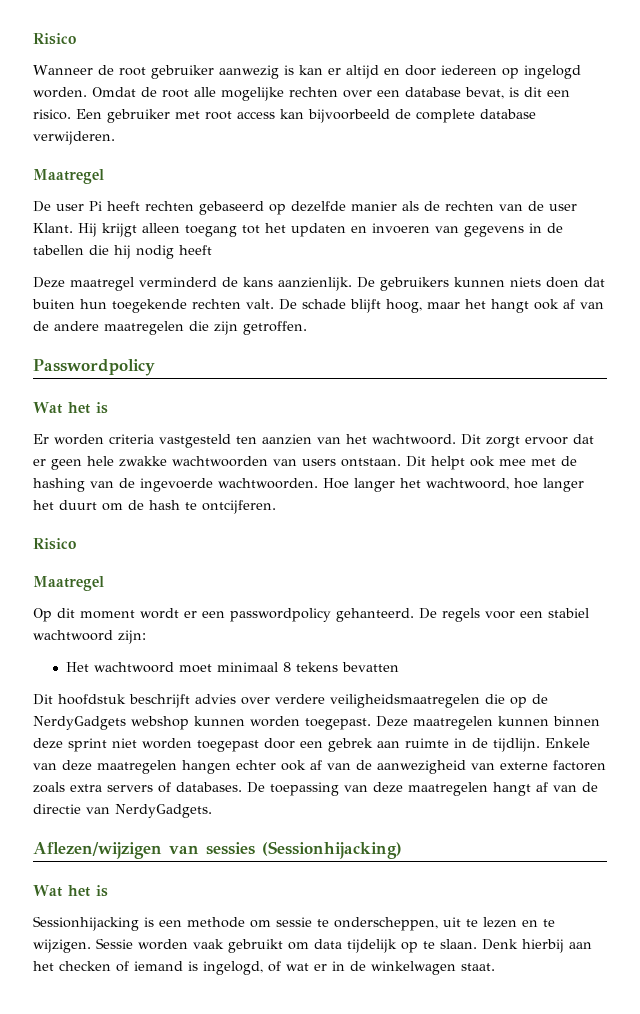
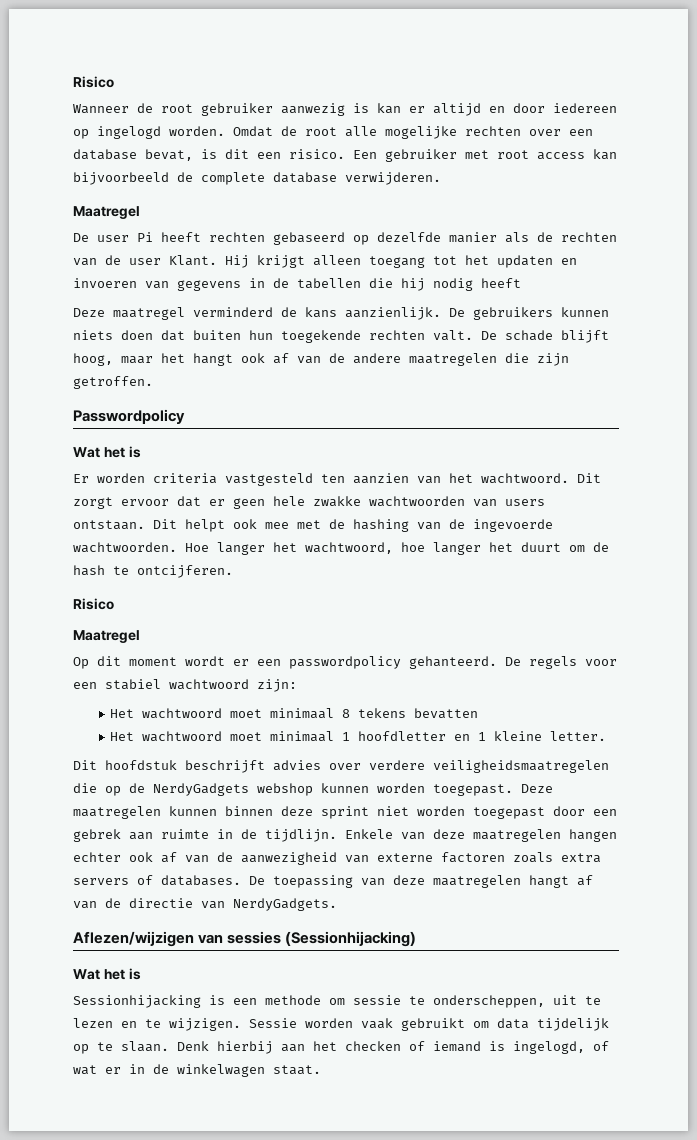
(399, 667) none -> [110,731,607,742] // Het wachtwoord moet minimaal 1 hoofdletter en 1 kleine letter.

